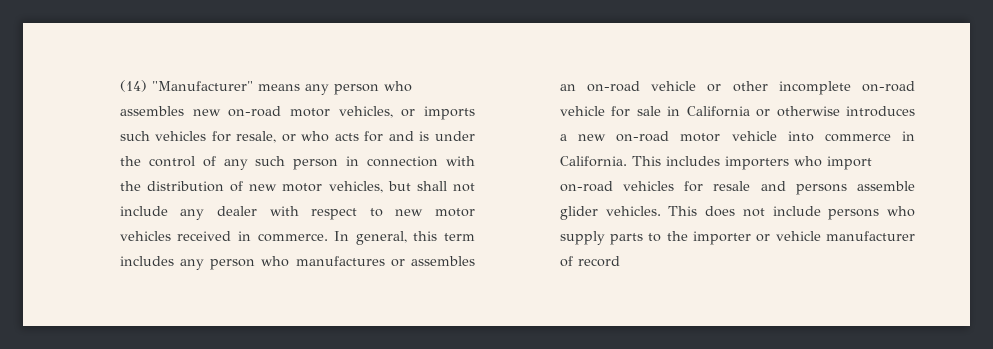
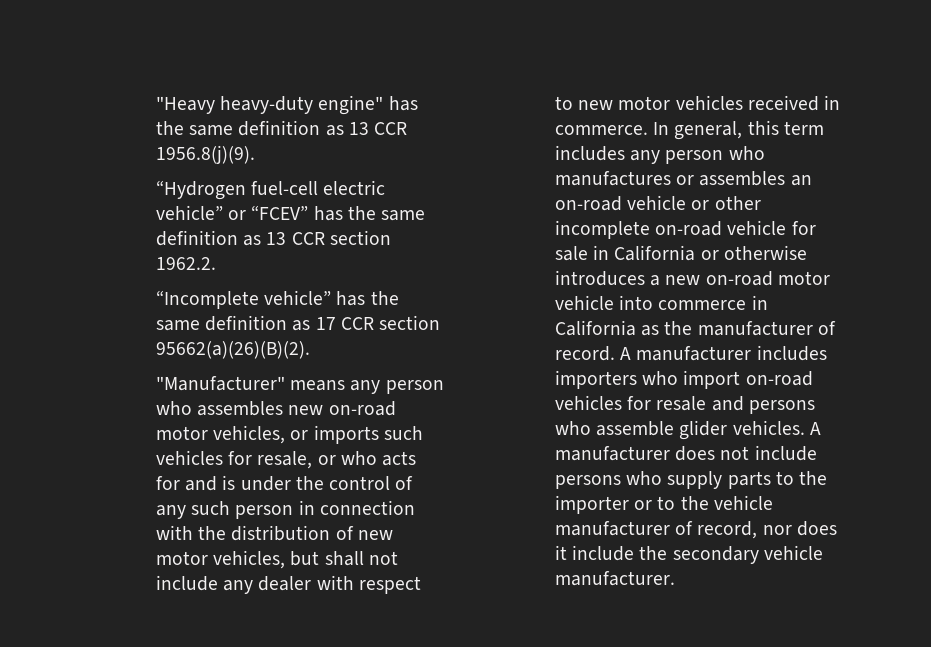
[119,80,147,92] (14) -> [155,95,418,115] [155,120,408,136] [155,145,255,164] [155,180,386,200] [155,205,426,221] [155,230,391,246] [155,257,216,270] [155,290,399,309] [155,315,441,331] [155,341,310,359] "Heavy heavy-duty engine" has the same definition as 13 CCR 1956.8(j)(9). // “Hydrogen fuel-cell electric vehicle” or “FCEV” has the same definition as 13 CCR section 1962.2. // “Incomplete vehicle” has the same definition as 17 CCR section 95662(a)(26)(B)(2). //
[559,156,661,167] California. This -> [554,320,836,336] [554,346,752,361] California as the manufacturer of record. A manufacturer
(847, 189) none -> [554,421,591,435] who
[668,206,698,216] This -> [809,422,821,435] [554,446,670,461] A manufacturer
(771, 238) none -> [657,496,709,510] to the
[577,256,620,267] record -> [697,521,837,539] [554,545,823,564] [554,571,675,586] record, nor does it include the secondary vehicle manufacturer.

